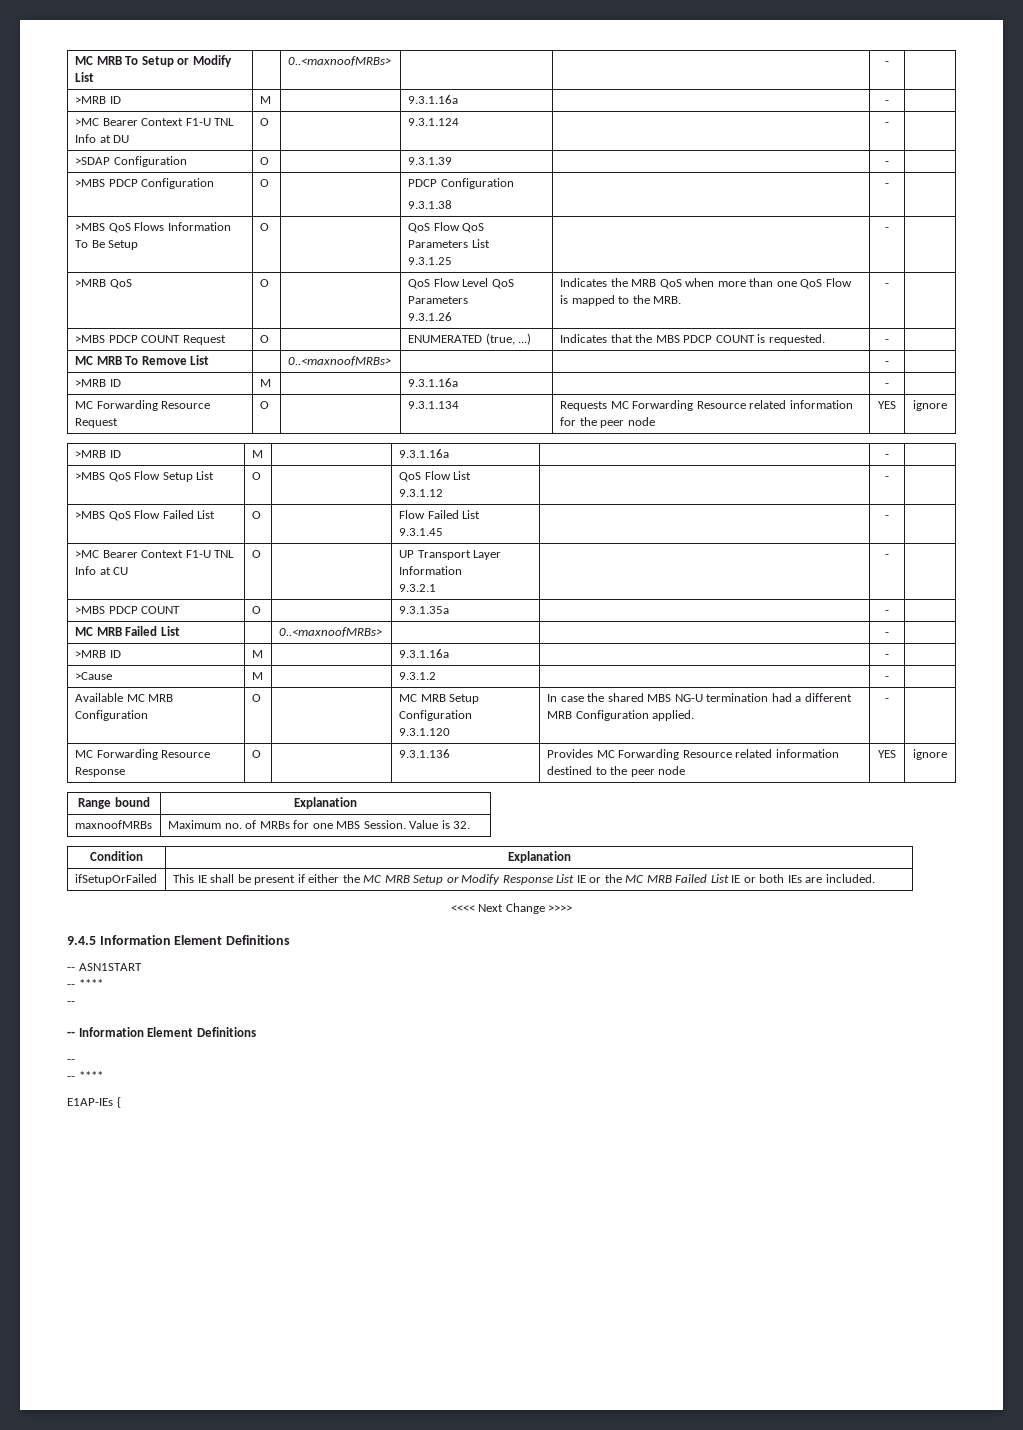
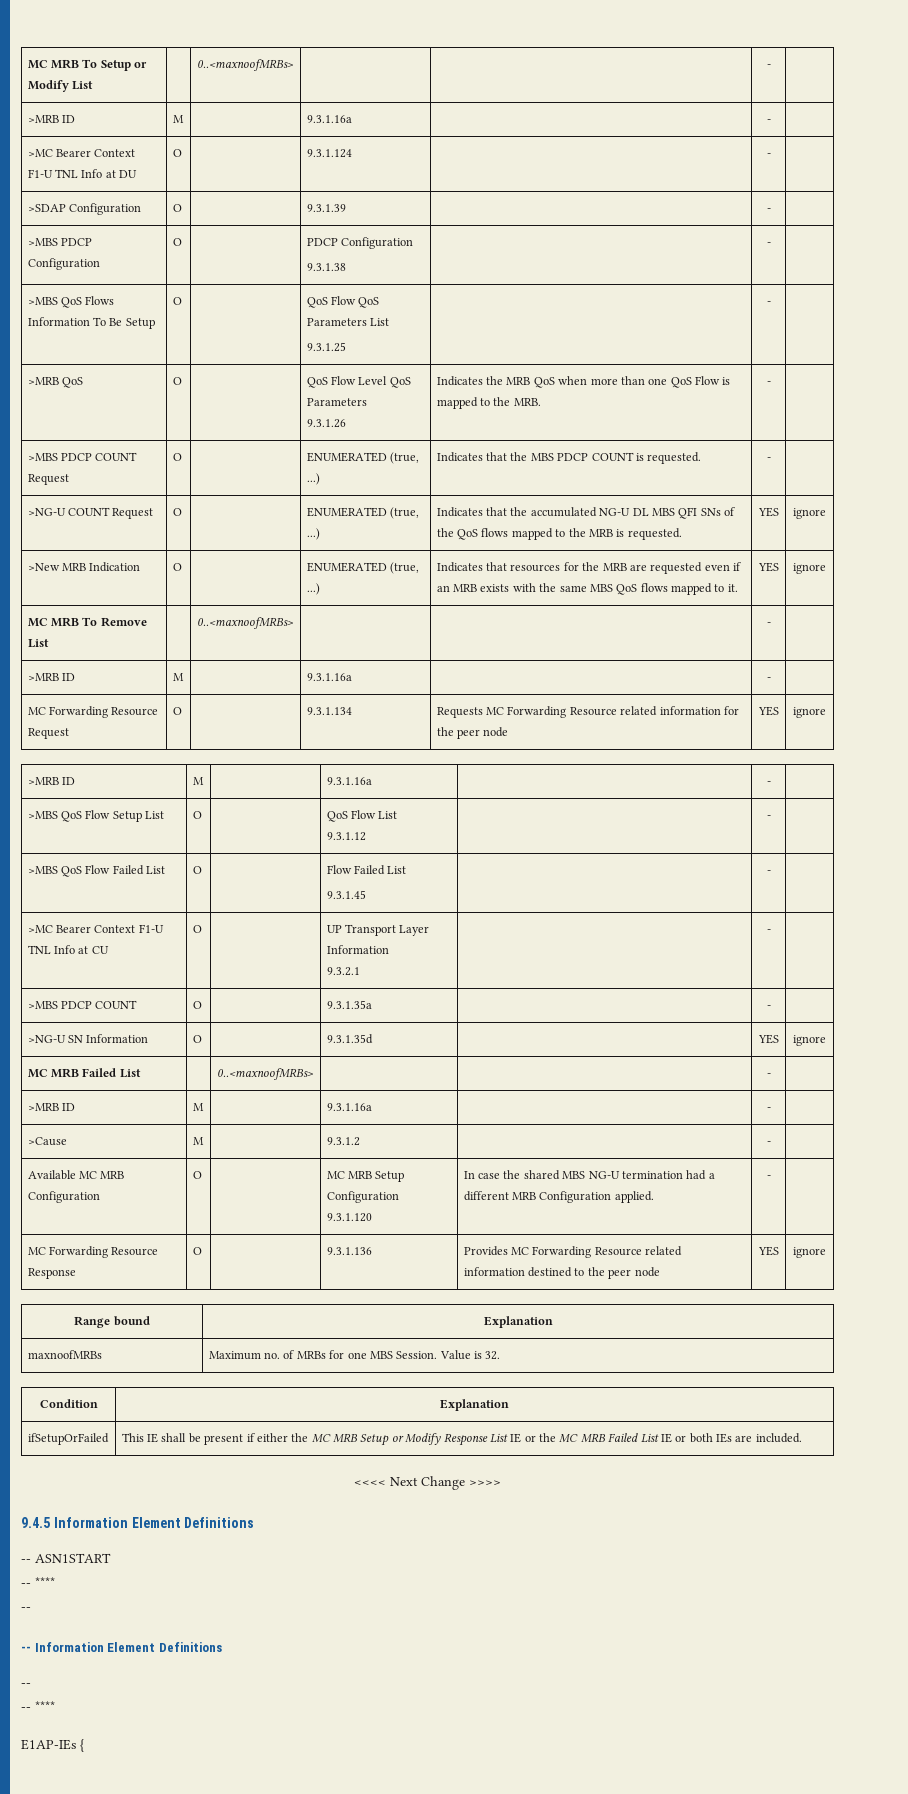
(889, 341) none -> [27,507,154,519] [172,508,182,516] [306,507,420,519] [306,528,320,540] [436,507,736,519] [436,528,682,540] [757,507,779,517] [793,508,826,519] [27,562,141,572] [172,563,182,571] [306,562,420,574] [306,583,320,595] [436,562,742,574] [436,583,738,595] [757,562,779,572] [793,563,826,574] // >NG-U COUNT Request | O | | ENUMERATED (true, ...) | Indicates that the accumulated NG-U DL MBS QFI SNs of the QoS flows mapped to the MRB is requested. | YES | ignore // >New MRB Indication | O | | ENUMERATED (true, ...) | Indicates that resources for the MRB are requested even if an MRB exists with the same MBS QoS flows mapped to it. | YES | ignore
(889, 612) none -> [27,1034,149,1043] [192,1035,202,1043] [326,1034,373,1044] [757,1034,779,1044] [793,1035,826,1046] // >NG-U SN Information | O | | 9.3.1.35d | | YES | ignore

